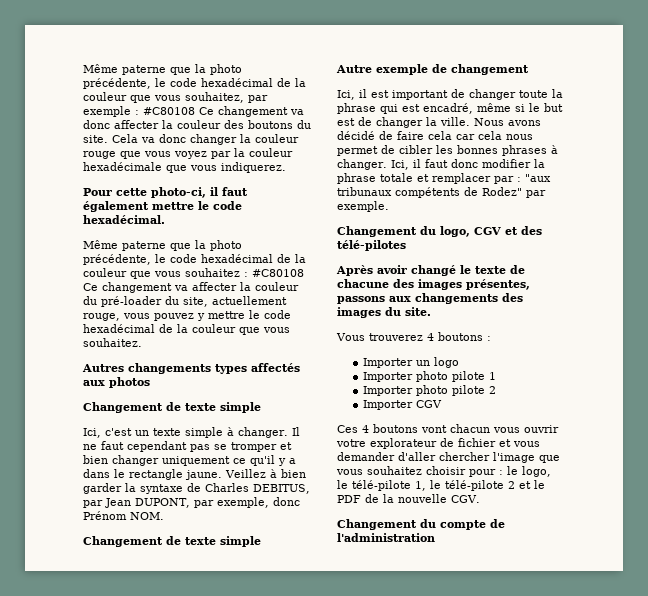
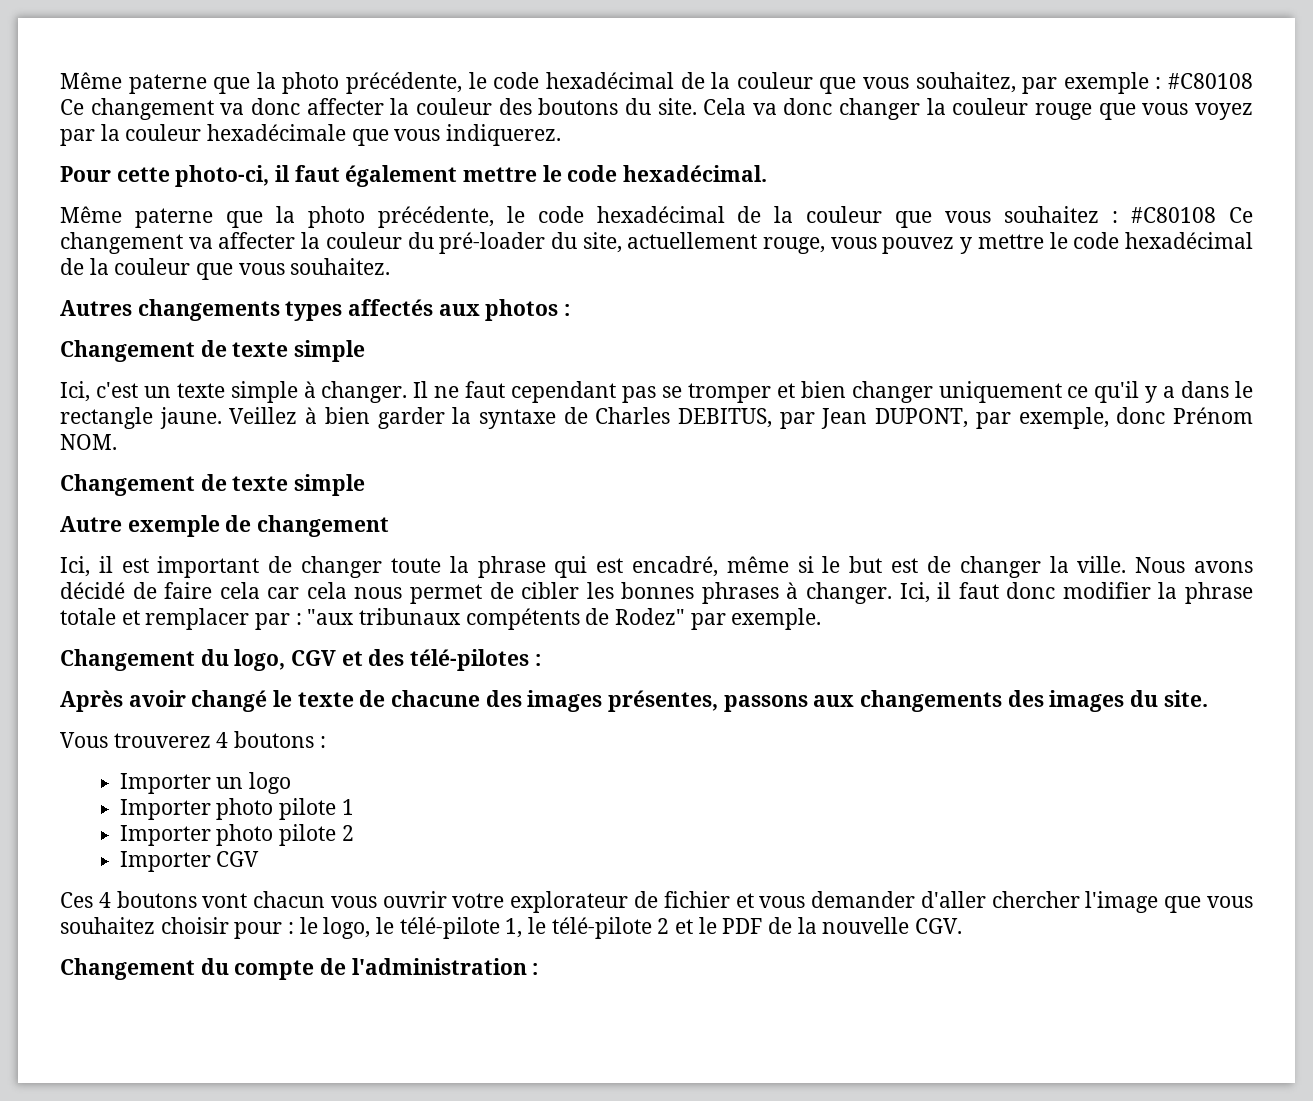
(150, 382) none -> [564,304,571,316] :
(406, 245) none -> [534,654,541,666] :
(435, 537) none -> [532,963,539,975] :

